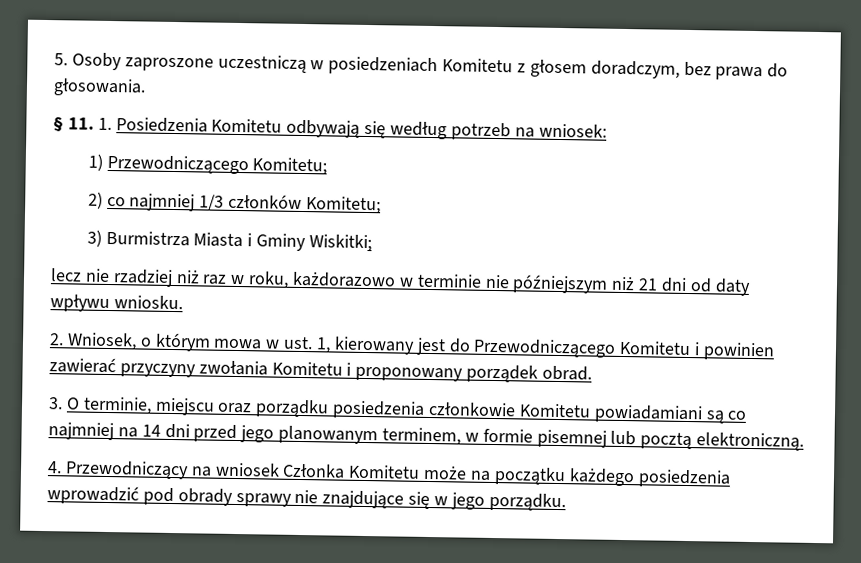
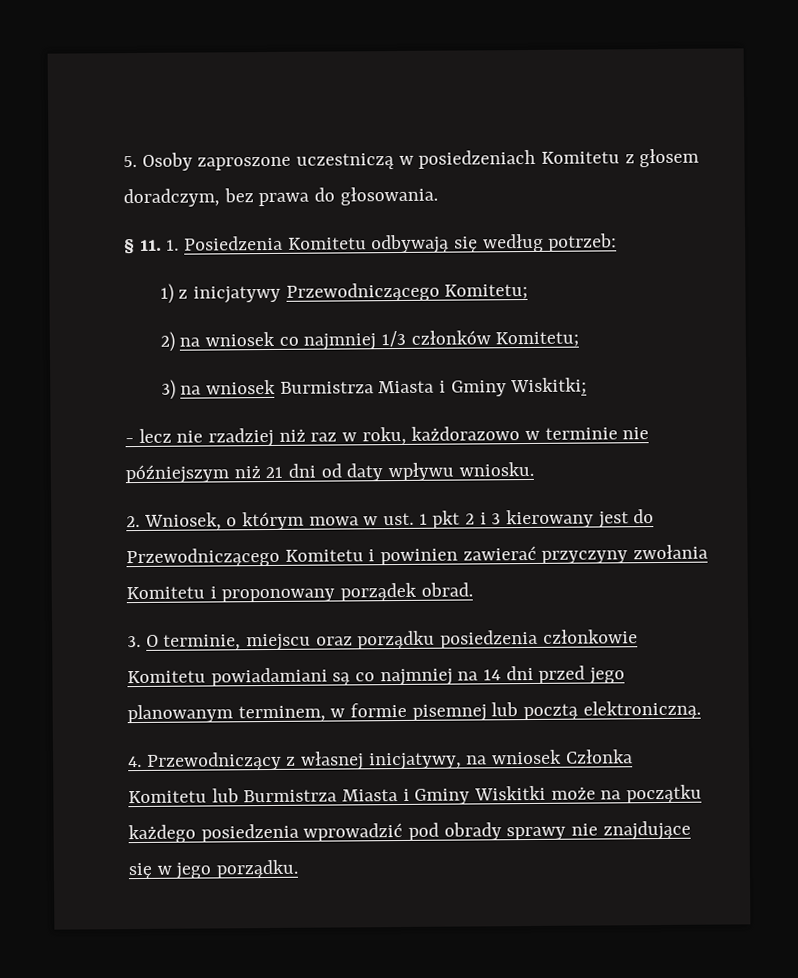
[450,122,607,141] potrzeb na wniosek: -> [548,233,618,252] potrzeb:
(103, 162) none -> [178,285,281,304] z inicjatywy
(103, 200) none -> [179,331,275,347] na wniosek
(102, 238) none -> [180,379,276,395] na wniosek
(372, 243) none -> [125,438,134,444] -
[316,337,332,354] 1, -> [418,510,502,529] 1 pkt 2 i 3
(189, 470) none -> [286,751,462,771] z własnej inicjatywy,
(421, 471) none -> [211,785,547,805] lub Burmistrza Miasta i Gminy Wiskitki

